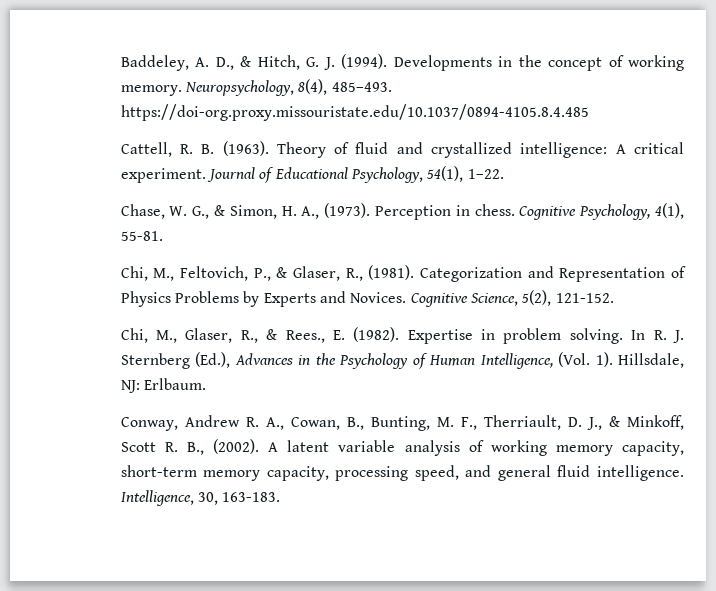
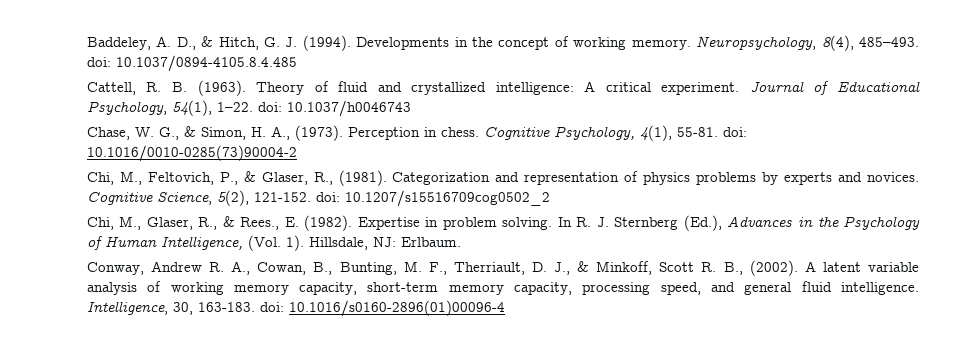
[120,104,589,121] https://doi-org.proxy.missouristate.edu/10.1037/0894-4105.8.4.485 -> [86,55,297,72] doi: 10.1037/0894-4105.8.4.485
(504, 174) none -> [257,100,411,117] doi: 10.1037/h0046743
(163, 236) none -> [722,127,747,137] [86,145,297,162] doi: 10.1016/0010-0285(73)90004-2
[559,266,686,282] [120,291,407,307] Representation of Physics Problems by Experts and Novices. -> [524,171,920,185] representation of physics problems by experts and novices.
(614, 298) none -> [315,190,550,207] doi: 10.1207/s15516709cog0502_2
(281, 497) none -> [259,300,505,317] doi: 10.1016/s0160-2896(01)00096-4

